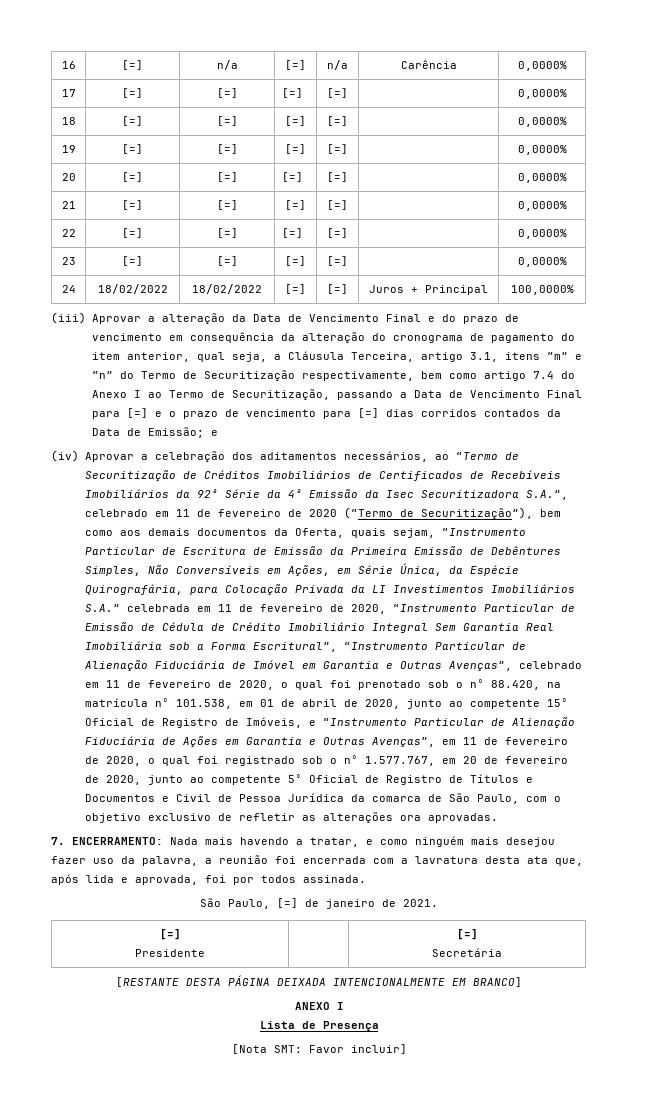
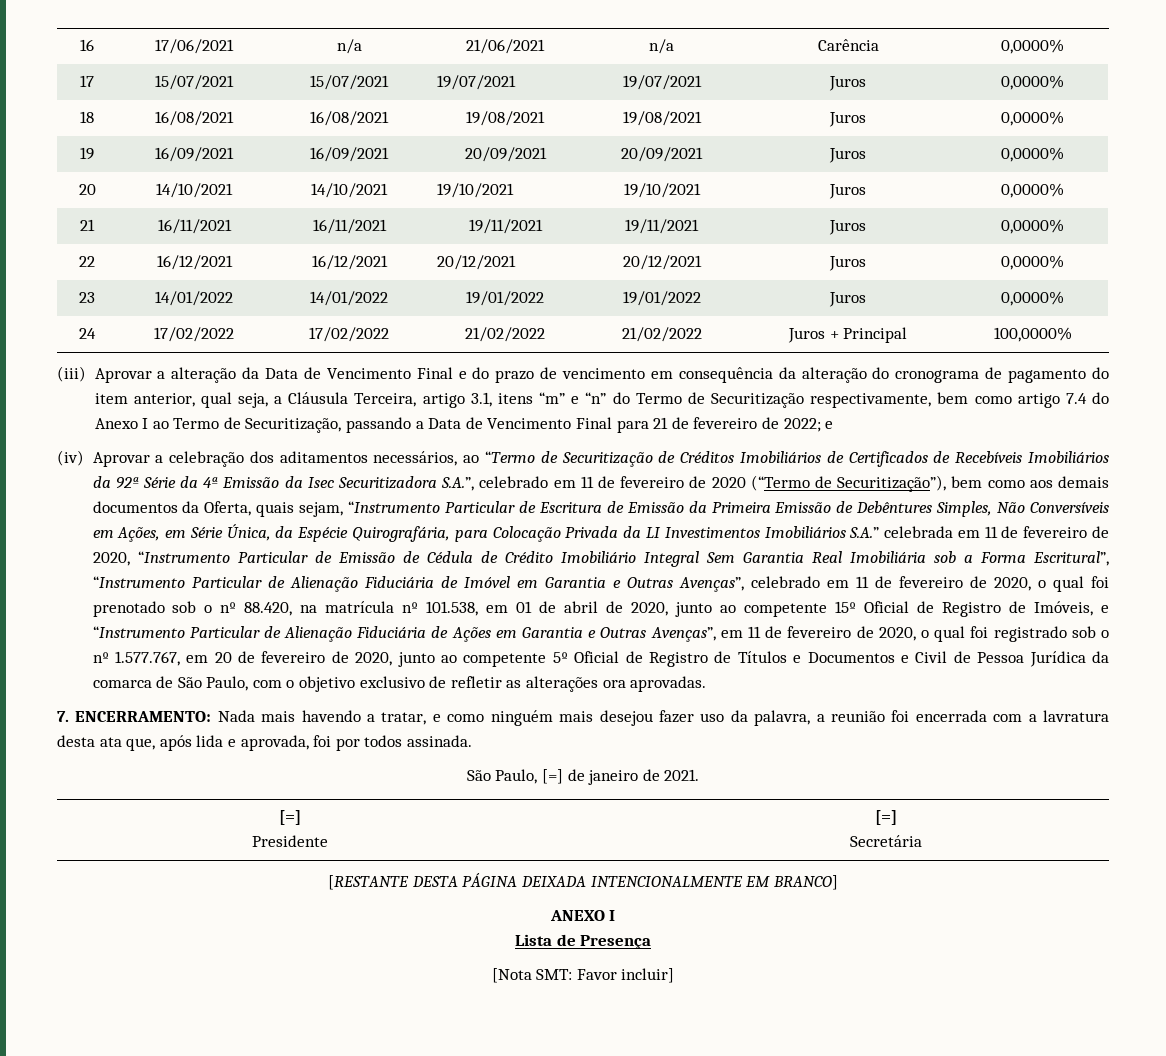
[122,60,143,70] [216,60,238,70] [285,60,306,70] [=] | n/a | [=] -> [155,39,234,54] [336,39,362,54] [466,39,545,54] 17/06/2021 | n/a | 21/06/2021
[122,88,143,98] [216,88,238,98] [282,88,304,98] [327,88,348,98] [517,89,567,99] [61,117,76,125] [122,116,143,126] [216,116,238,126] [285,116,306,126] [327,116,348,126] [517,117,567,127] [61,145,76,153] [122,144,143,154] [216,144,238,154] [285,144,306,154] [327,144,348,154] [517,145,567,155] [61,173,76,181] [122,172,143,182] [216,172,238,182] [282,172,304,182] [327,172,348,182] [517,173,567,183] [61,201,76,209] [122,200,143,210] [216,200,238,210] [285,200,306,210] [327,200,348,210] [517,201,567,211] [61,229,76,237] [122,228,143,238] [216,228,238,238] [282,228,304,238] [327,228,348,238] [517,229,567,239] [61,257,76,265] [122,256,143,266] [216,256,238,266] [285,256,306,266] [327,256,348,266] [517,257,567,267] [61,285,76,293] [97,284,168,294] [192,284,262,294] [285,284,306,294] [327,284,348,294] [=] | [=] | [=] | [=] | | 0,0000% // 18 | [=] | [=] | [=] | [=] | | 0,0000% // 19 | [=] | [=] | [=] | [=] | | 0,0000% // 20 | [=] | [=] | [=] | [=] | | 0,0000% // 21 | [=] | [=] | [=] | [=] | | 0,0000% // 22 | [=] | [=] | [=] | [=] | | 0,0000% // 23 | [=] | [=] | [=] | [=] | | 0,0000% // 24 | 18/02/2022 | 18/02/2022 | [=] | [=] -> [155,75,234,90] [310,75,389,90] [436,75,516,90] [622,75,702,90] [829,76,866,91] [1001,75,1064,90] [80,111,94,123] [155,111,234,126] [310,111,389,126] [466,111,545,126] [622,111,702,126] [829,112,866,127] [1001,111,1064,126] [80,147,94,160] [155,147,234,162] [310,147,389,162] [464,147,547,162] [621,147,703,162] [829,148,866,163] [1001,147,1064,162] [78,184,96,195] [156,183,233,198] [311,183,388,198] [436,183,514,198] [623,183,701,198] [829,184,866,199] [1001,183,1064,198] [80,219,95,231] [157,219,232,234] [312,219,387,234] [468,219,543,234] [625,219,699,234] [829,220,866,235] [1001,219,1064,234] [79,256,95,267] [156,255,233,270] [311,255,388,270] [436,255,516,270] [622,255,702,270] [829,256,866,271] [1001,255,1064,270] [79,292,95,303] [155,291,233,306] [310,291,388,306] [466,291,544,306] [622,291,701,306] [829,292,866,307] [1001,291,1064,306] [79,328,96,339] [154,327,234,342] [309,327,389,342] [465,327,545,342] [621,327,702,342] 15/07/2021 | 15/07/2021 | 19/07/2021 | 19/07/2021 | Juros | 0,0000% // 18 | 16/08/2021 | 16/08/2021 | 19/08/2021 | 19/08/2021 | Juros | 0,0000% // 19 | 16/09/2021 | 16/09/2021 | 20/09/2021 | 20/09/2021 | Juros | 0,0000% // 20 | 14/10/2021 | 14/10/2021 | 19/10/2021 | 19/10/2021 | Juros | 0,0000% // 21 | 16/11/2021 | 16/11/2021 | 19/11/2021 | 19/11/2021 | Juros | 0,0000% // 22 | 16/12/2021 | 16/12/2021 | 20/12/2021 | 20/12/2021 | Juros | 0,0000% // 23 | 14/01/2022 | 14/01/2022 | 19/01/2022 | 19/01/2022 | Juros | 0,0000% // 24 | 17/02/2022 | 17/02/2022 | 21/02/2022 | 21/02/2022
[126,408,561,419] [91,427,204,438] [=] e o prazo de vencimento para [=] dias corridos contados da Data de Emissão; -> [653,417,821,432] 21 de fevereiro de 2022;

